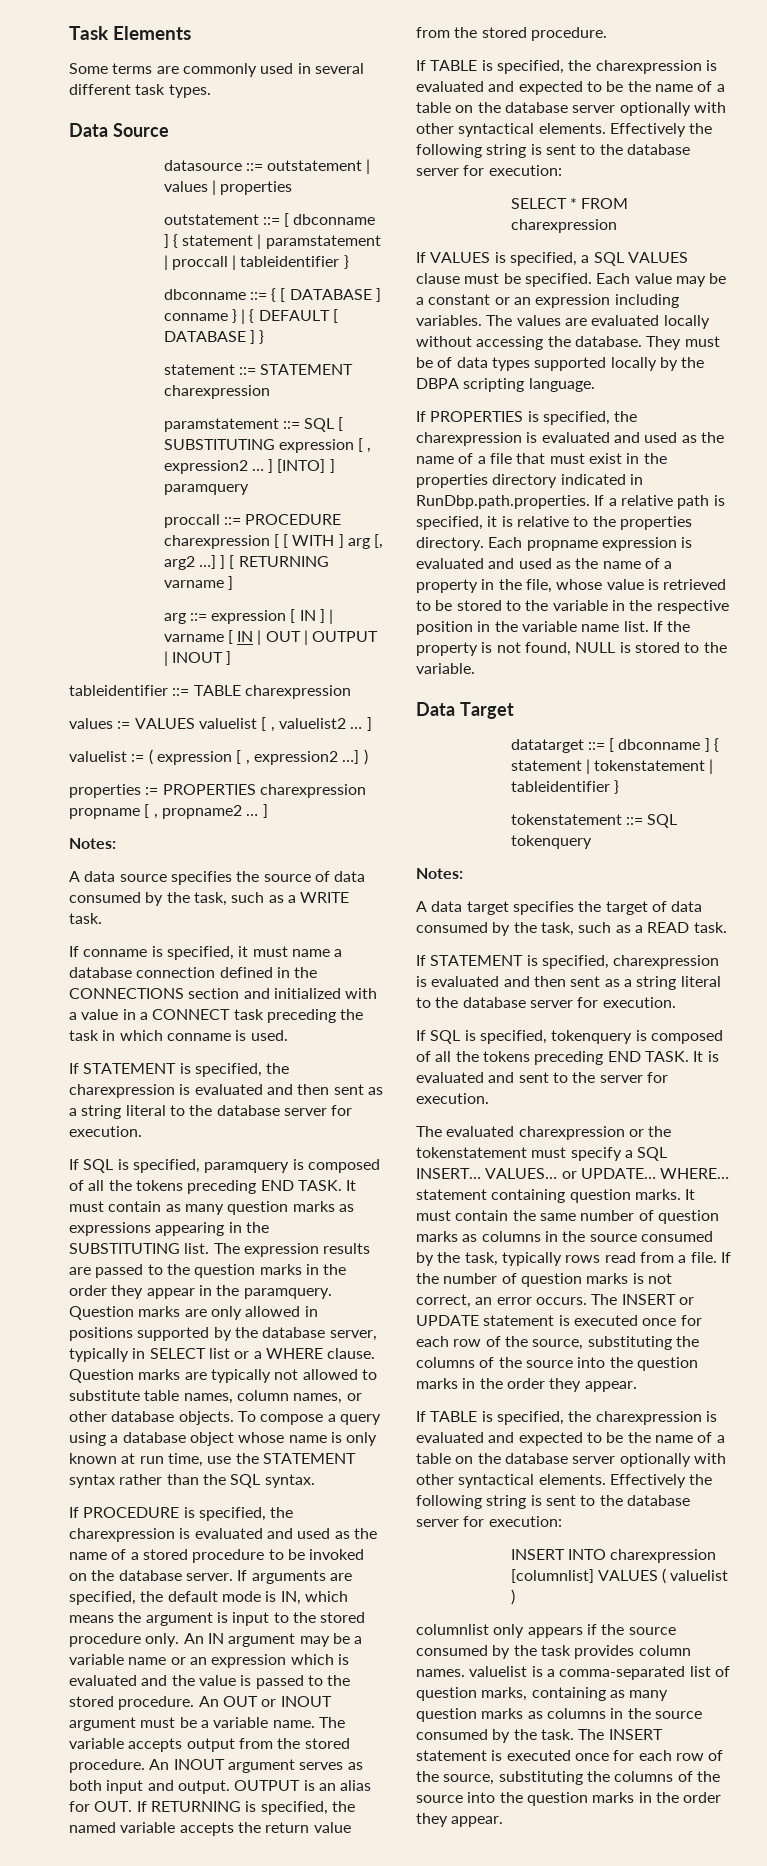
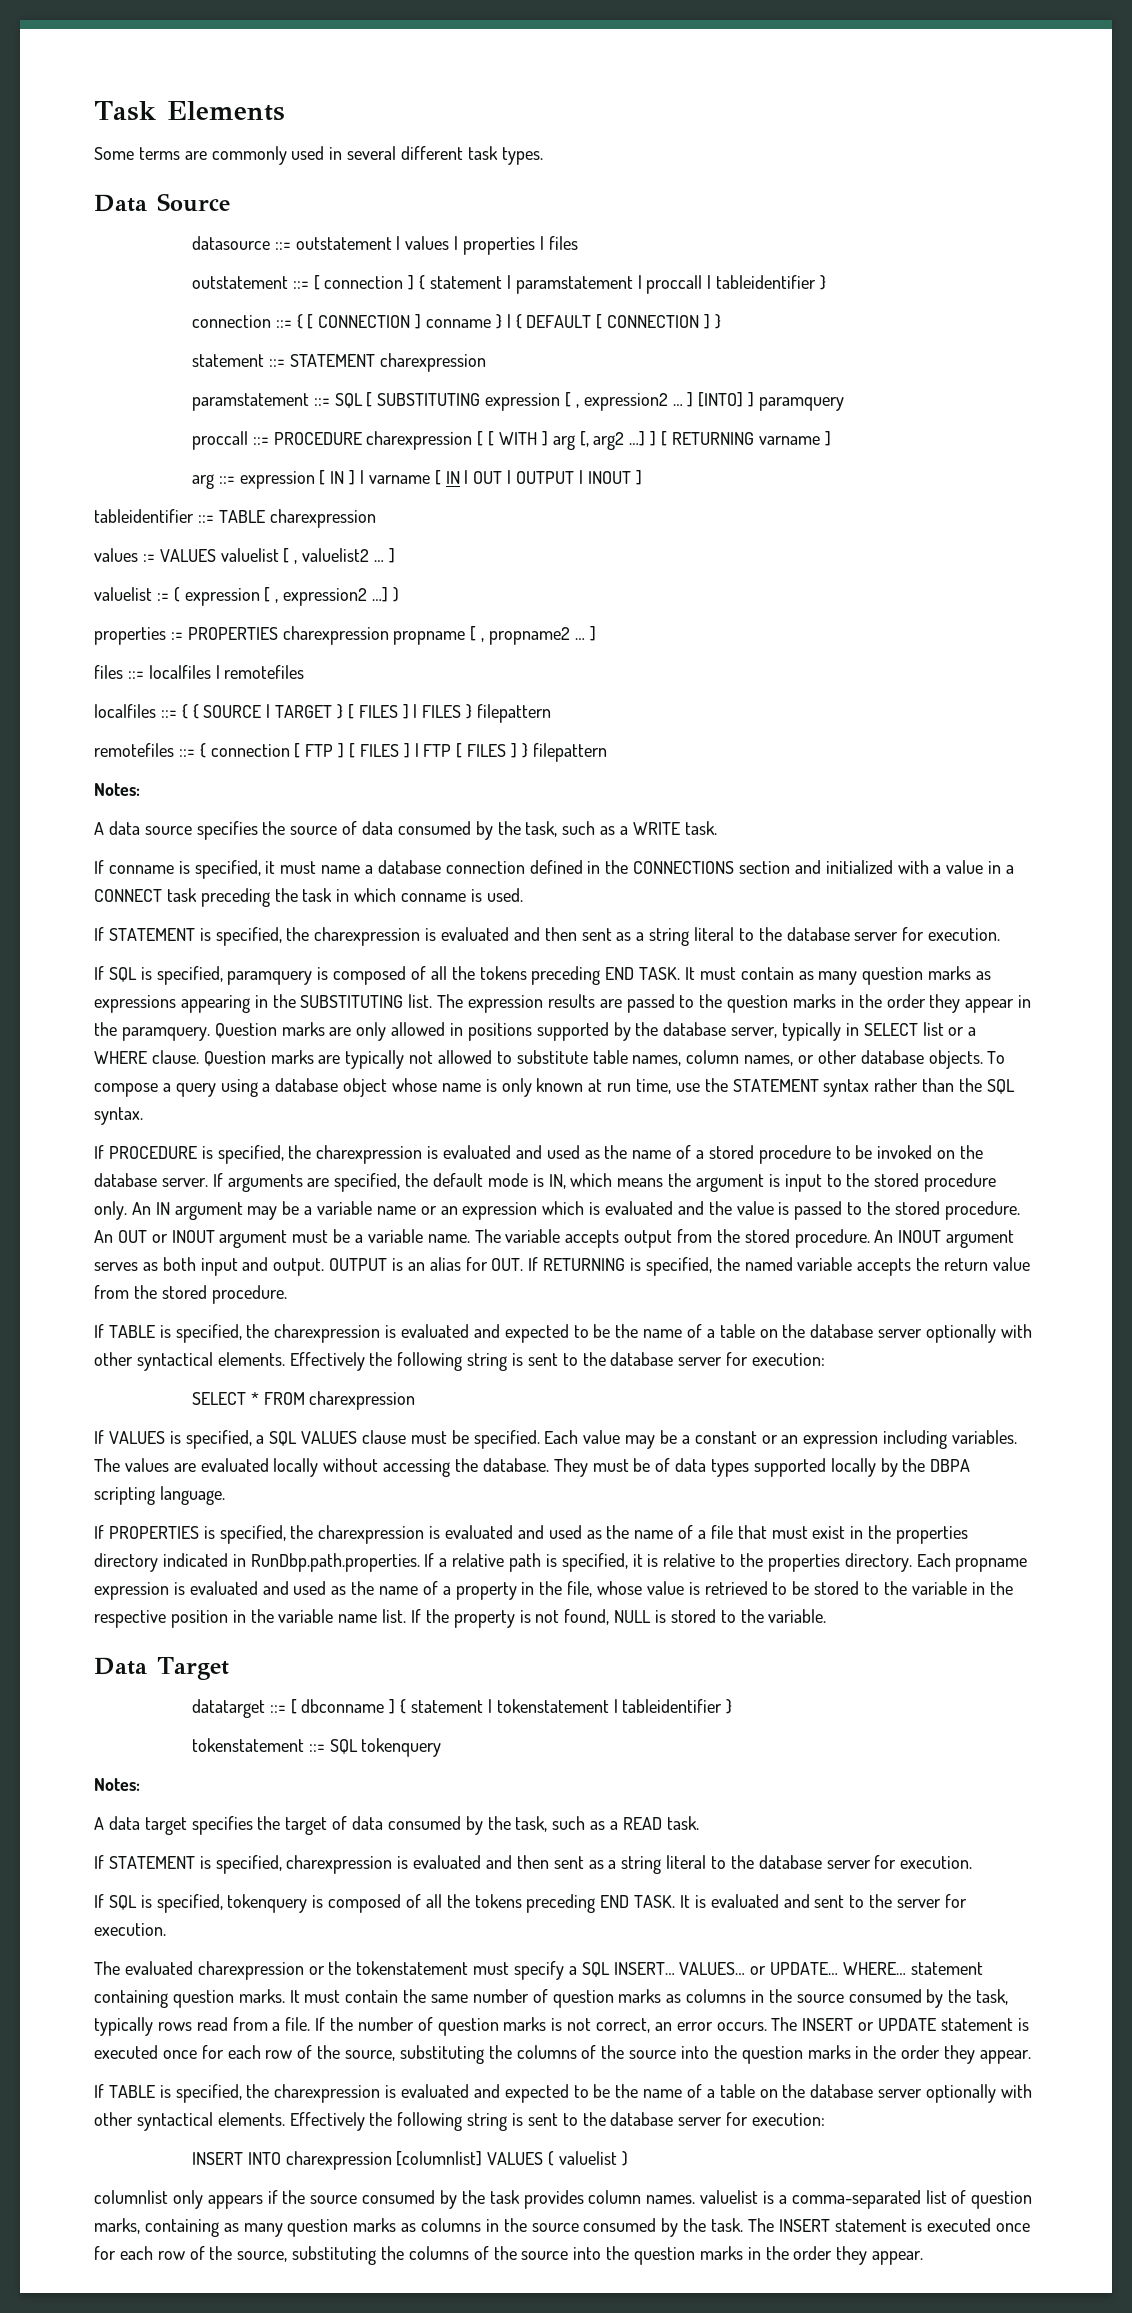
(293, 188) none -> [539,236,578,250] | files
[293,214,376,225] dbconname -> [324,276,404,289] connection
[163,289,246,300] dbconname -> [191,315,271,328] connection
[289,289,372,300] DATABASE -> [318,315,411,328] CONNECTION
[163,331,246,342] DATABASE -> [607,315,700,328] CONNECTION
(268, 811) none -> [94,665,305,679] [94,704,552,723] [94,743,607,762] // files ::= localfiles | remotefiles // localfiles ::= { { SOURCE | TARGET } [ FILES ] | FILES } filepattern // remotefiles ::= { connection [ FTP ] [ FILES ] | FTP [ FILES ] } filepattern

